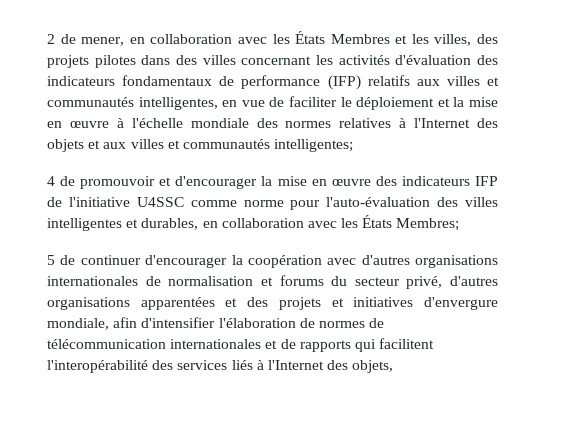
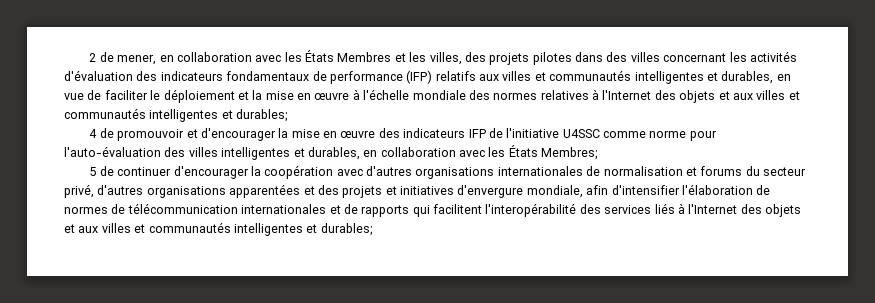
[138,97,218,110] intelligentes, -> [634,71,774,84] intelligentes et durables,
[274,139,354,152] intelligentes; -> [149,109,288,122] intelligentes et durables;
[352,360,394,373] objets, -> [765,204,801,217] [64,222,372,236] objets et aux villes et communautés intelligentes et durables;

